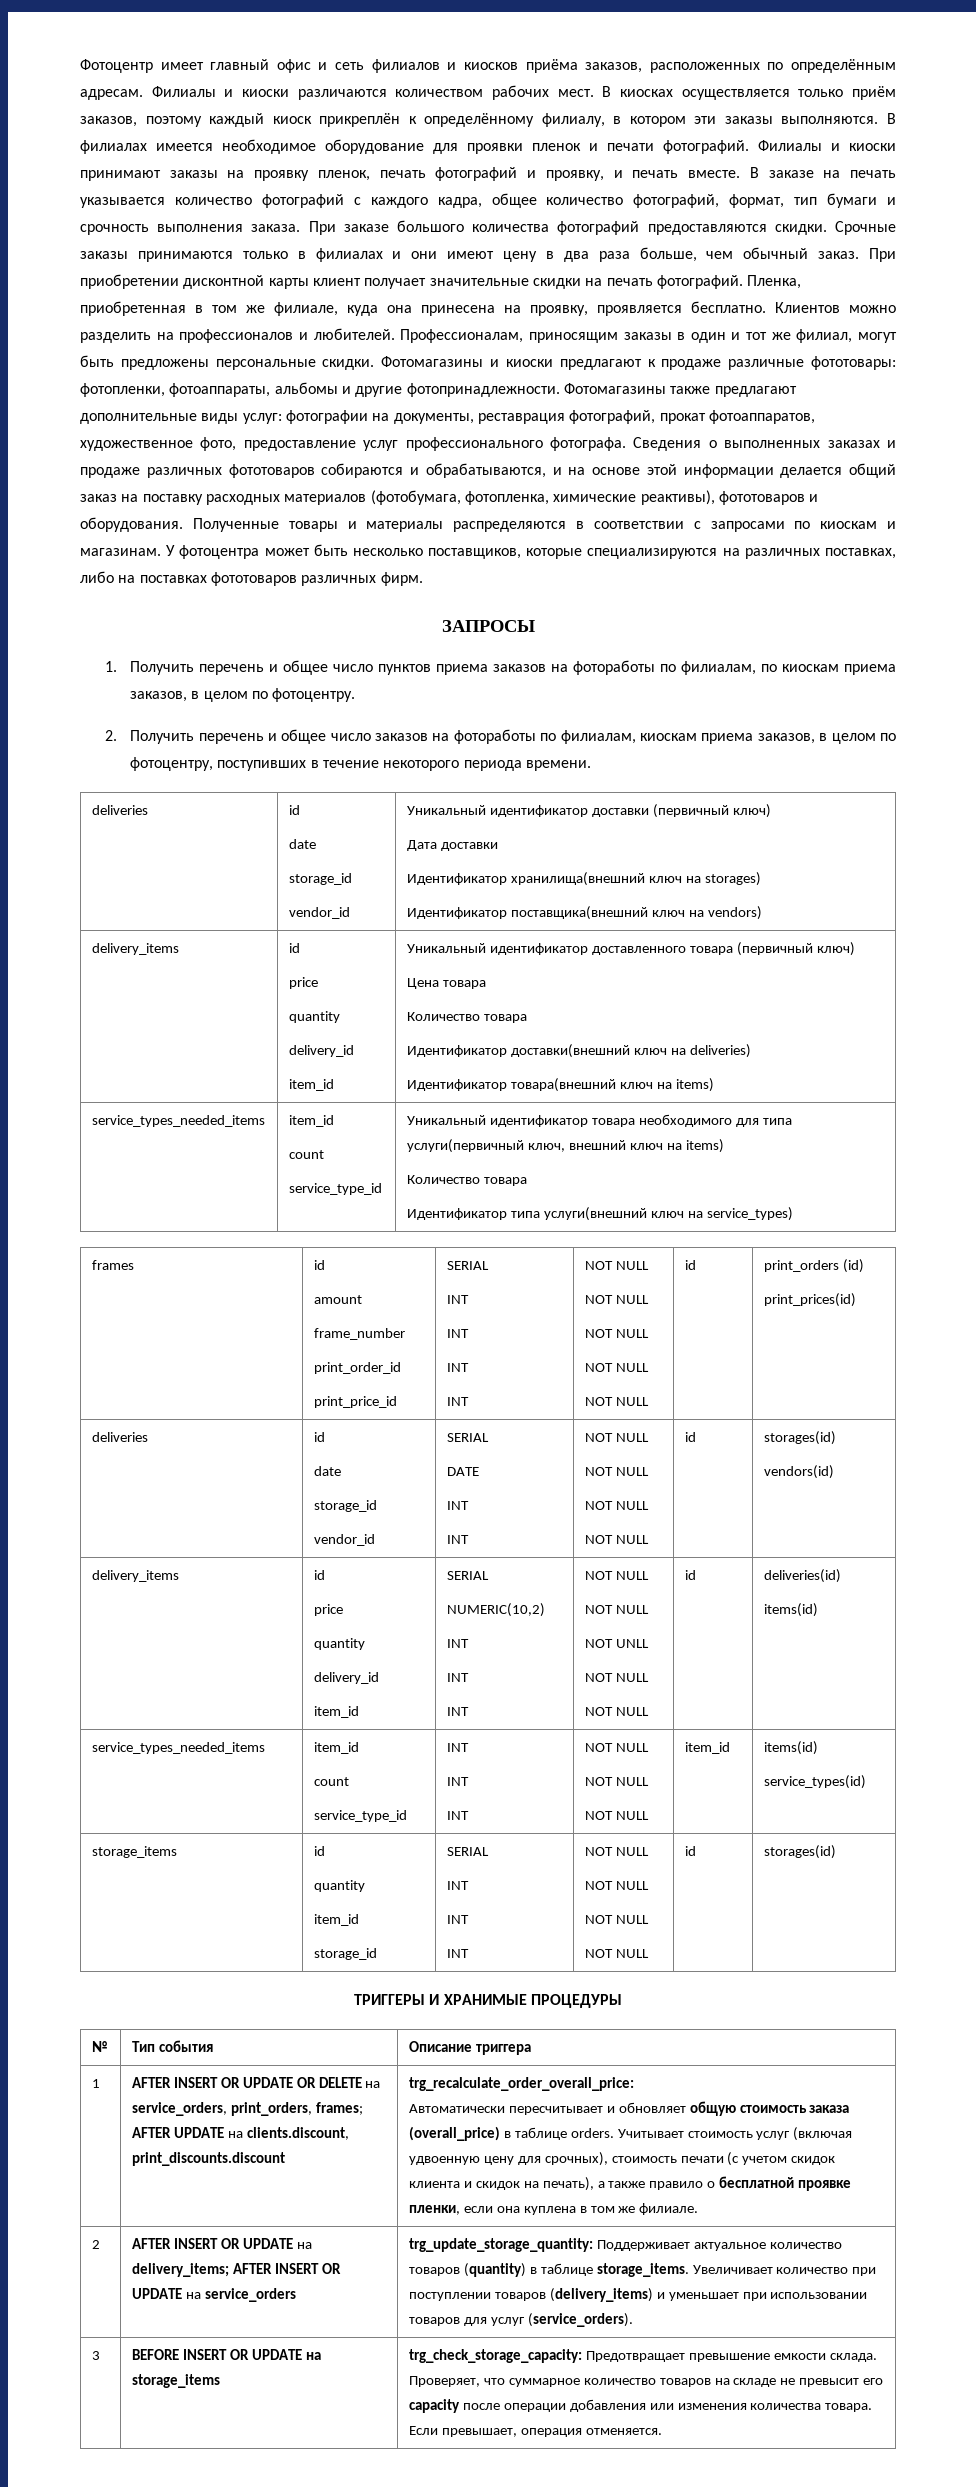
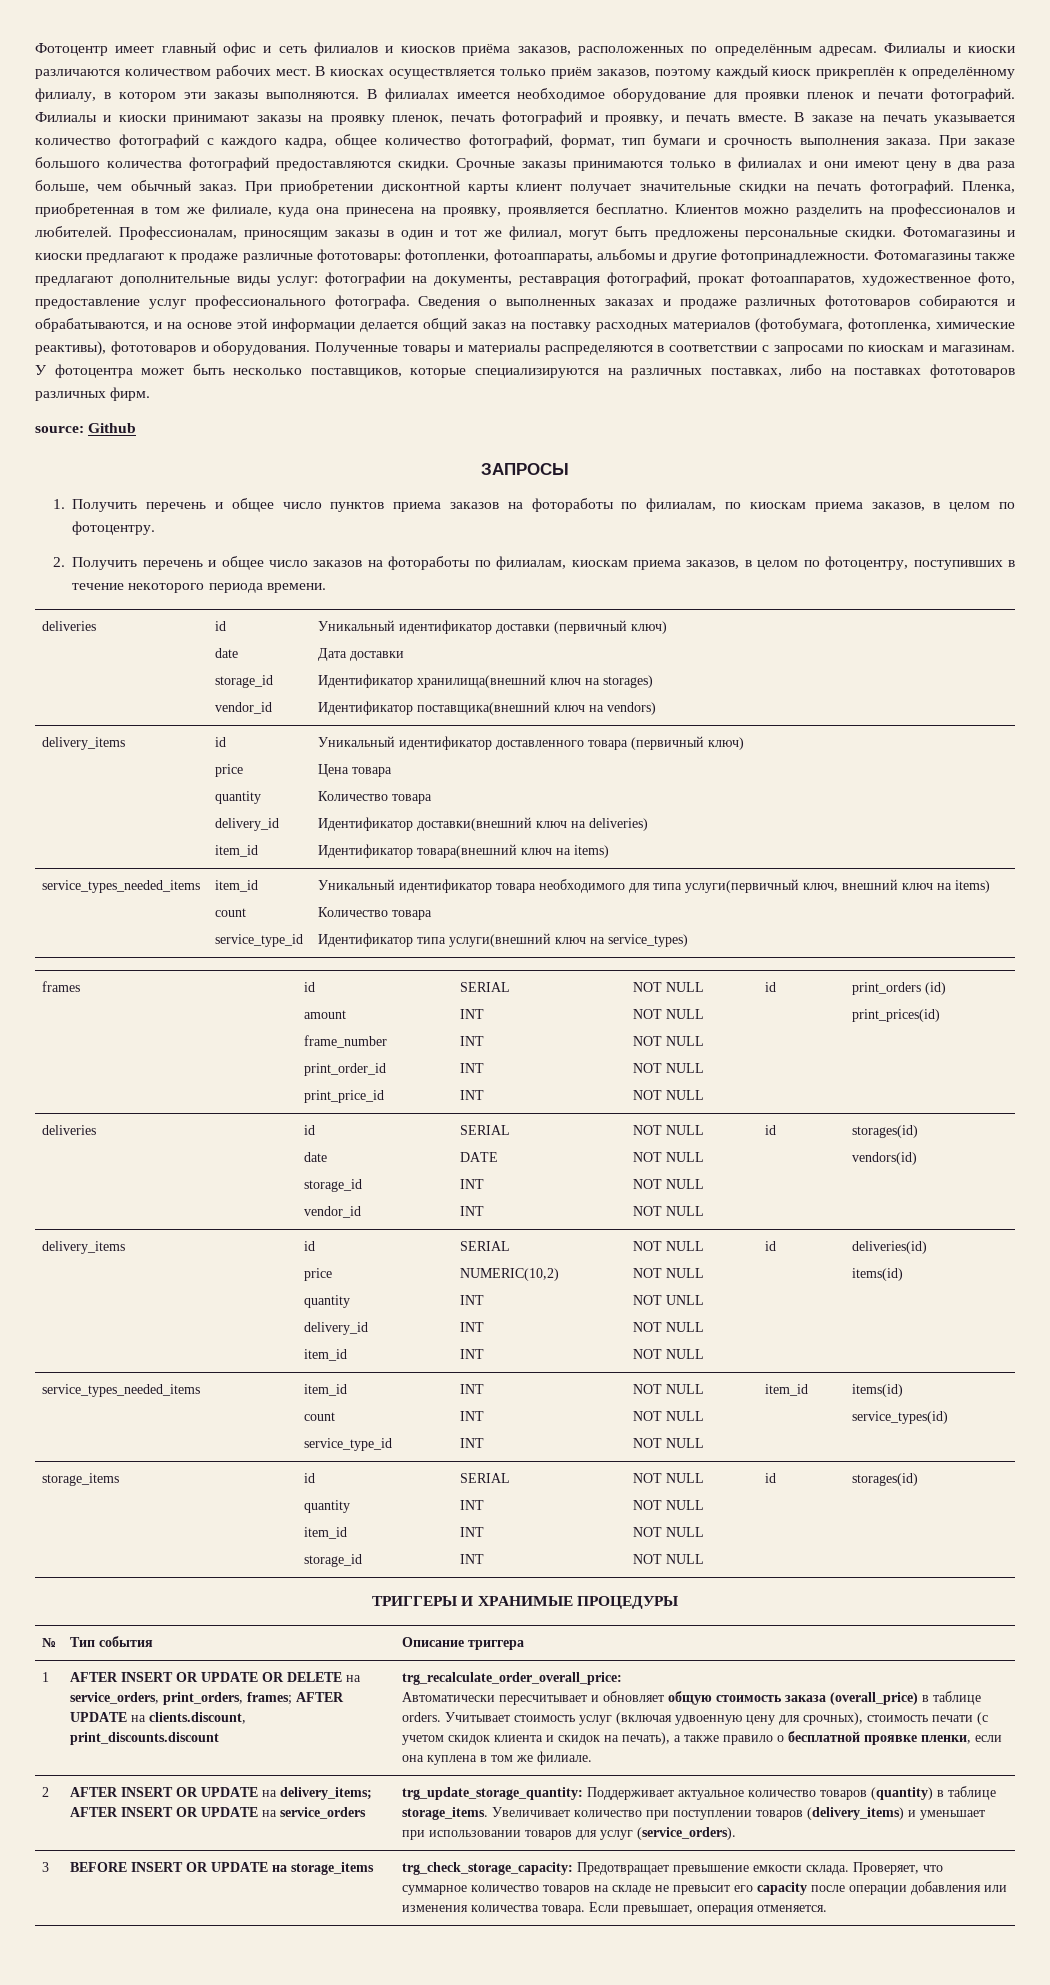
(423, 579) none -> [35,423,137,433] // source: Github

